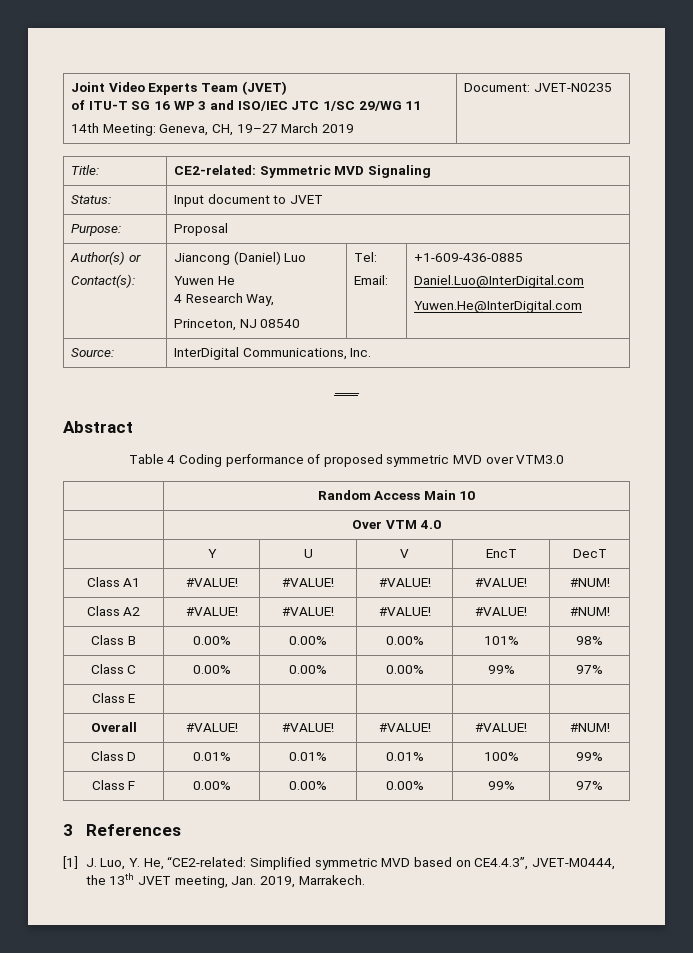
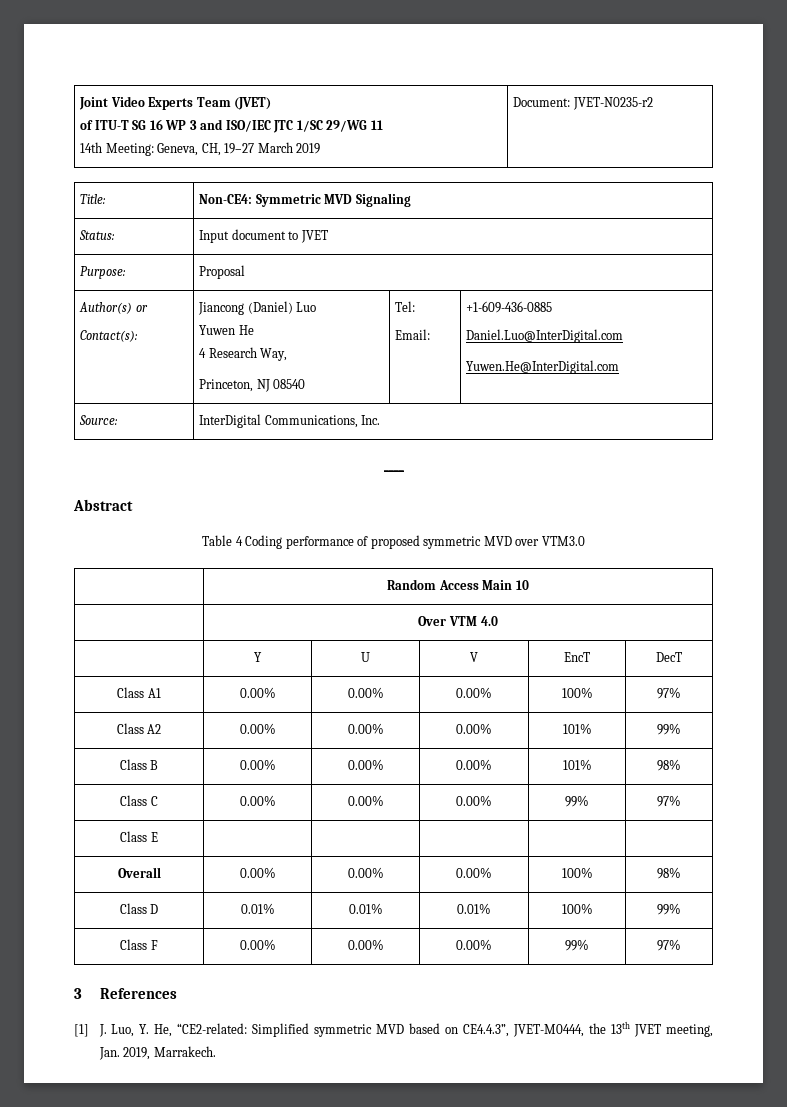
[533,83,612,92] JVET-N0235 -> [572,97,653,110] JVET-N0235-r2
[174,165,257,175] CE2-related: -> [199,194,253,204] Non-CE4:
[185,578,238,587] [282,578,334,587] [378,578,431,587] [475,578,527,587] [569,578,610,587] [86,606,141,616] [185,607,238,616] [282,607,334,616] [378,607,431,616] [475,607,527,616] [569,607,610,616] #VALUE! | #VALUE! | #VALUE! | #VALUE! | #NUM! // Class A2 | #VALUE! | #VALUE! | #VALUE! | #VALUE! | #NUM! -> [239,687,276,698] [347,687,384,698] [456,687,492,698] [561,687,593,698] [657,687,681,699] [116,723,162,734] [239,723,276,734] [347,723,384,734] [456,723,492,734] [562,723,592,734] [657,723,681,735] 0.00% | 0.00% | 0.00% | 100% | 97% // Class A2 | 0.00% | 0.00% | 0.00% | 101% | 99%
[185,723,238,732] [282,723,334,732] [378,723,431,732] [475,723,527,732] [569,723,610,732] #VALUE! | #VALUE! | #VALUE! | #VALUE! | #NUM! -> [239,867,276,878] [347,867,384,878] [456,867,492,878] [561,867,593,878] [657,867,681,879] 0.00% | 0.00% | 0.00% | 100% | 98%

